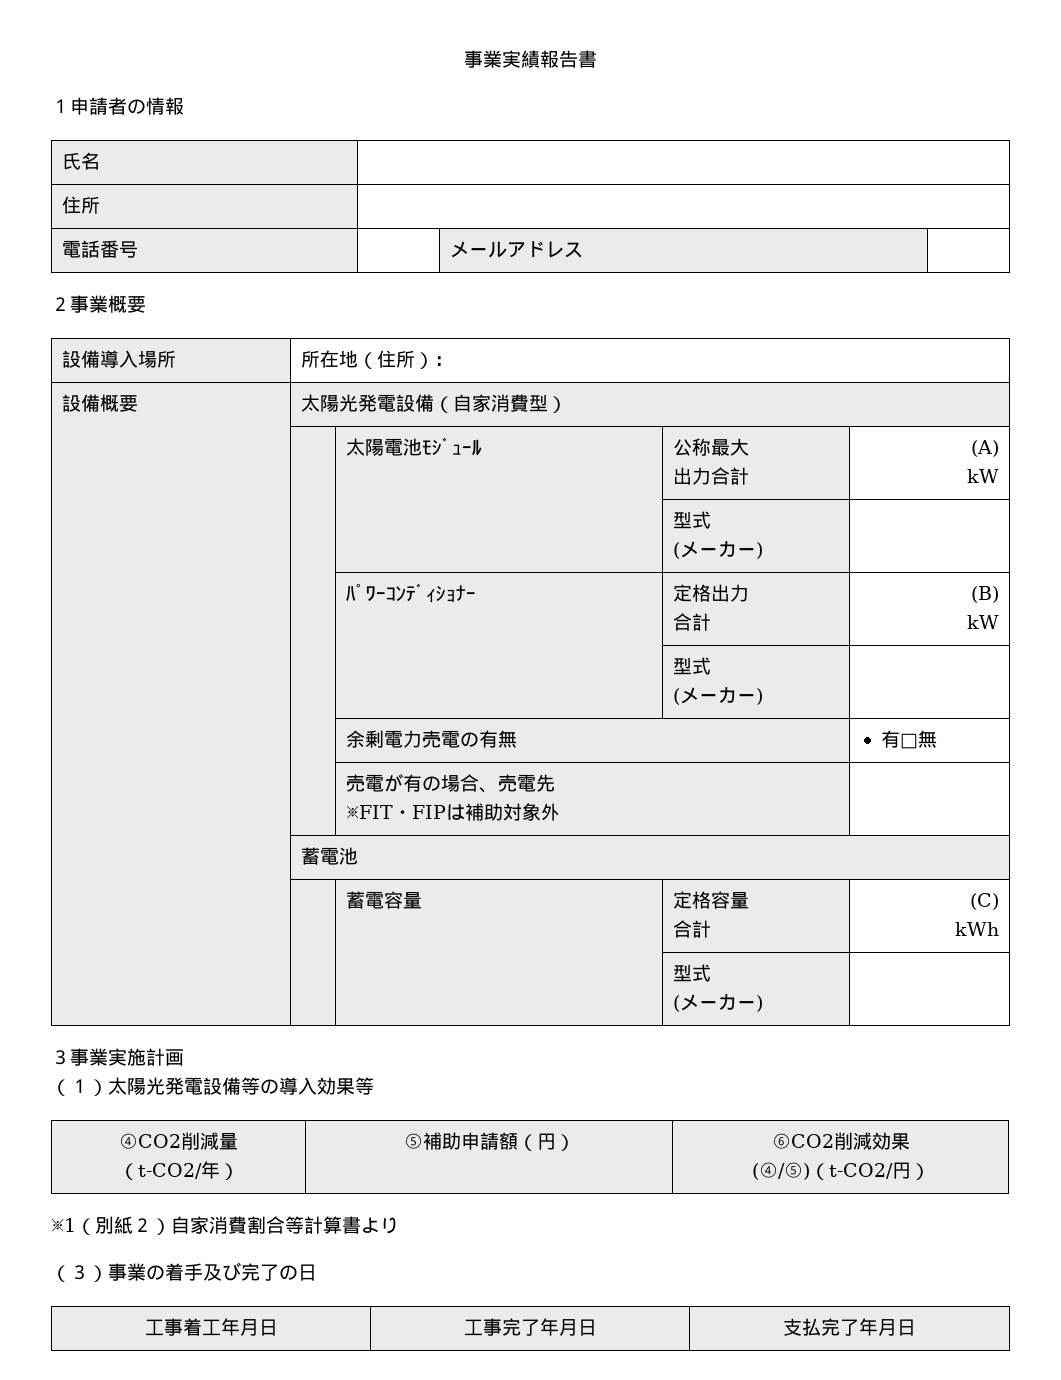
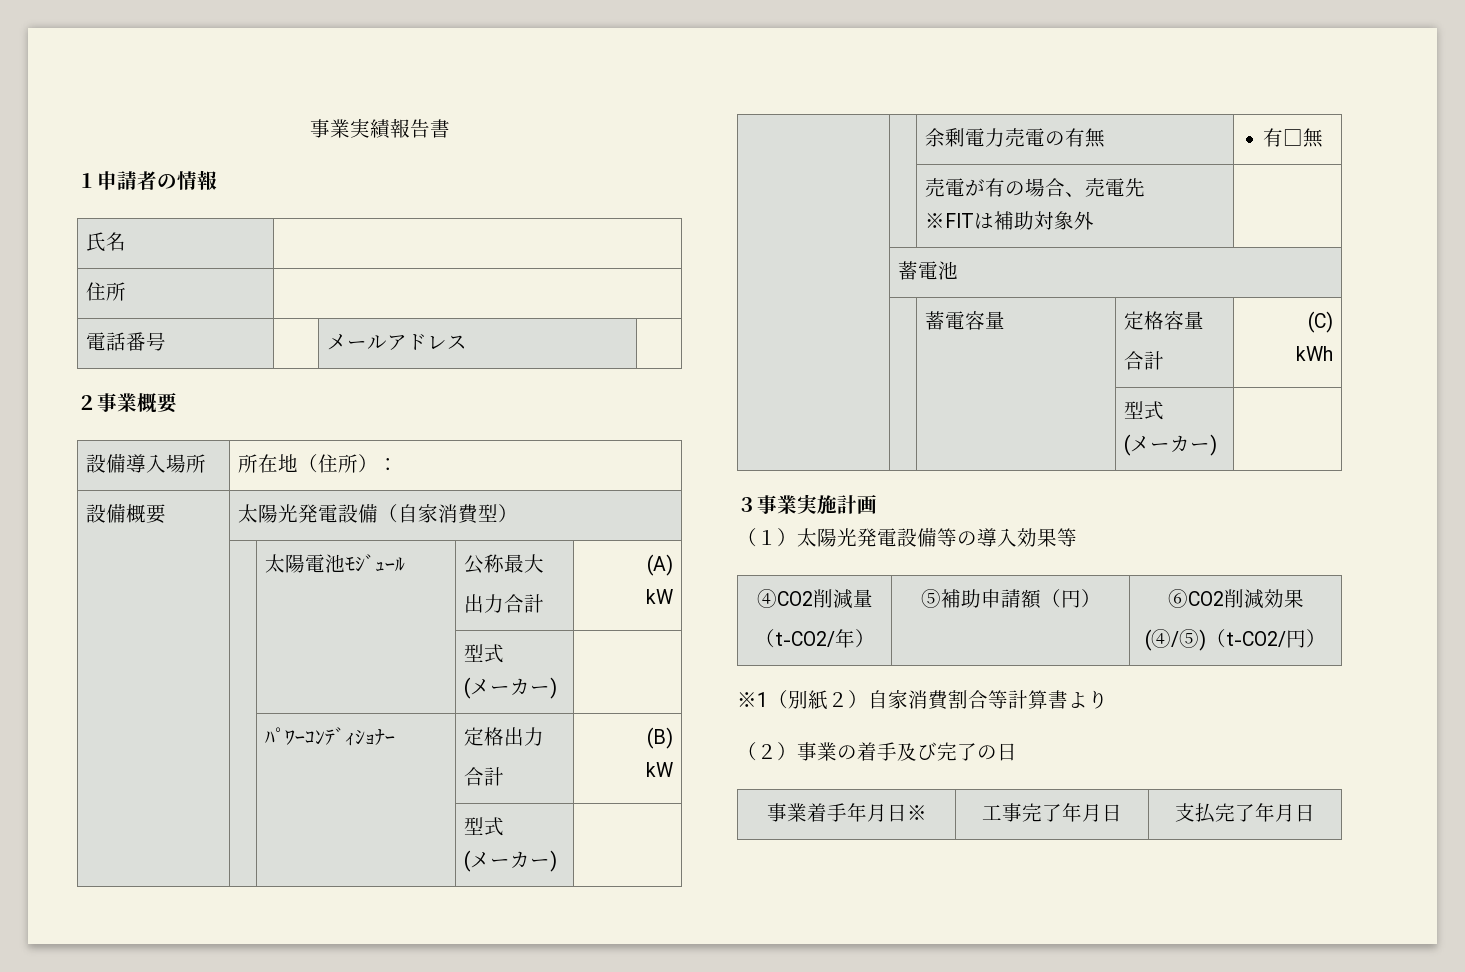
[393,805,447,819] ・FIP -> (974, 220) none
[70,1265,89,1280] ３ -> [757,744,777,759] ２
[144,1318,278,1336] 工事着工年月日 -> [766,803,927,822] 事業着手年月日※

